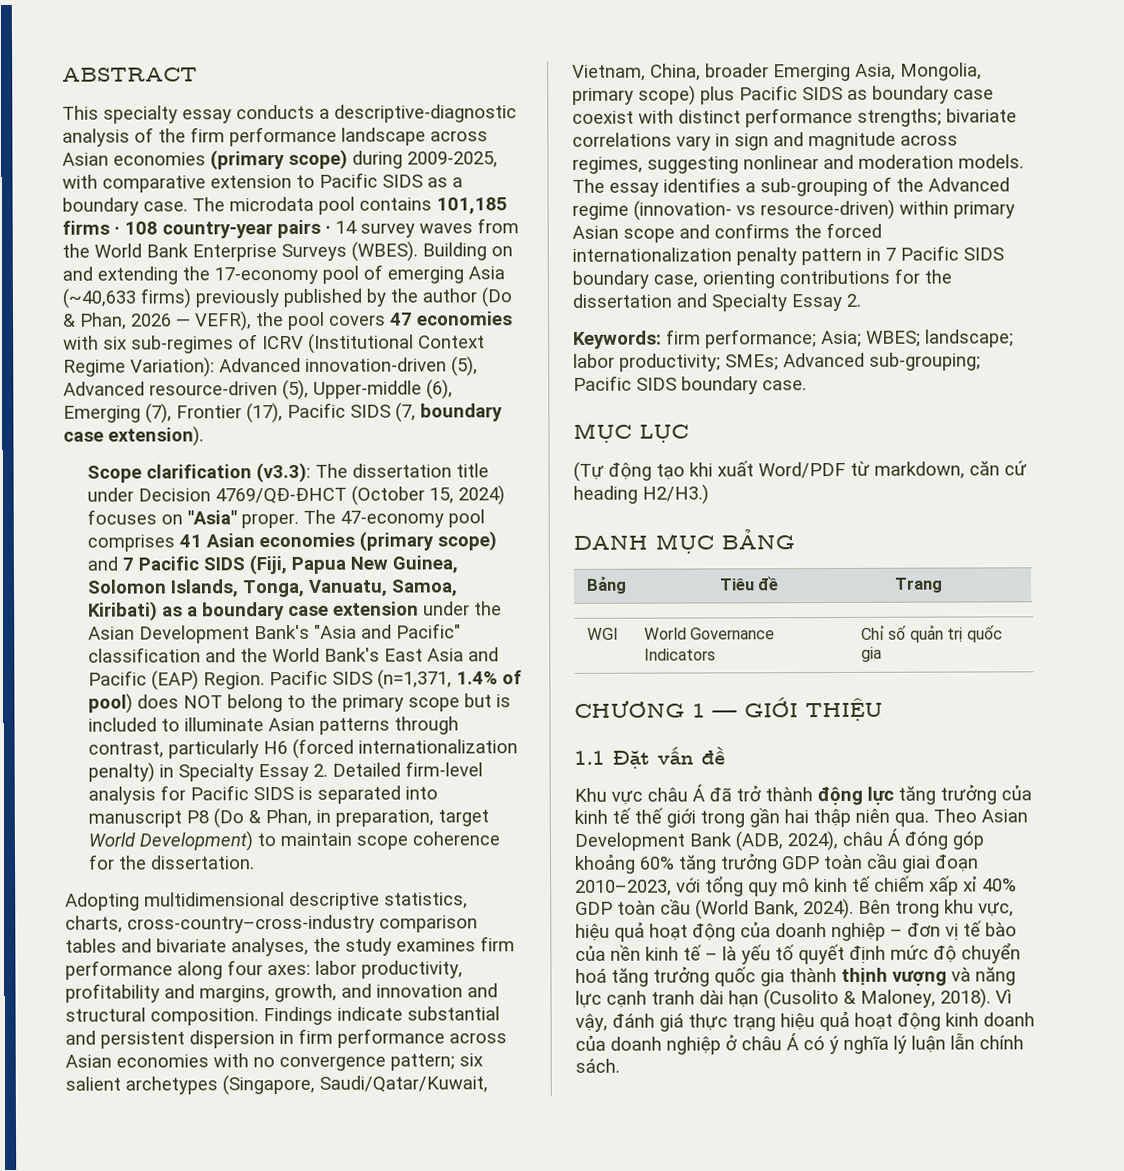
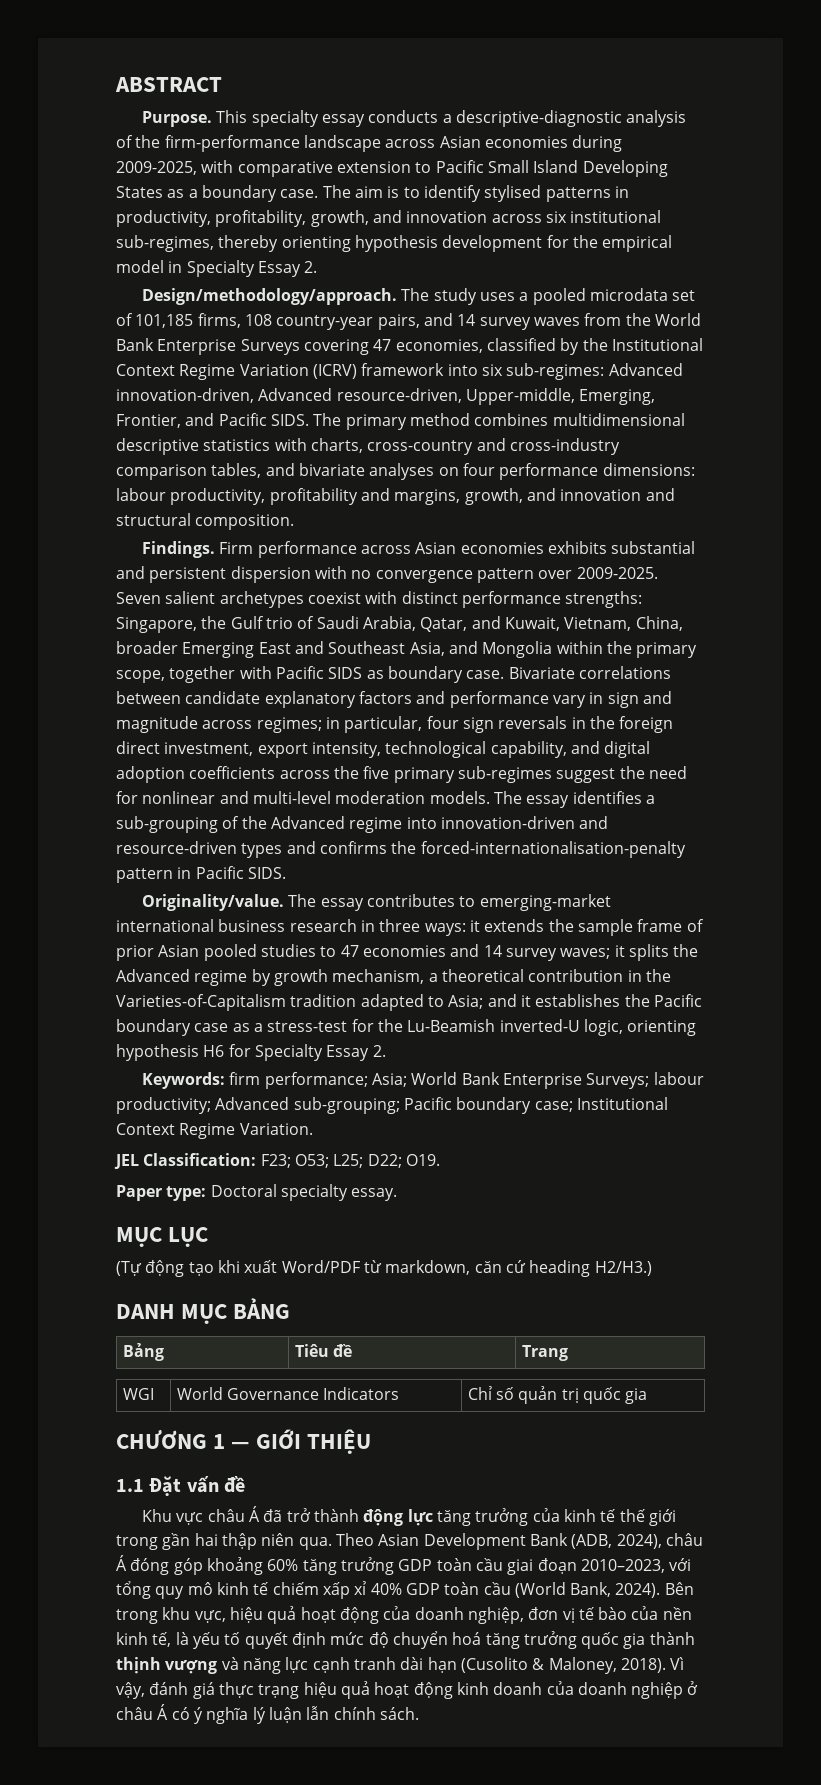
(198, 74) none -> [142,111,213,127] Purpose.
[190,126,337,147] firm performance -> [164,135,300,152] firm-performance
[210,149,348,171] (primary scope) -> (568, 142) none
[382,174,423,188] SIDS -> [487,160,668,177] [116,186,163,198] Small Island Developing States
[229,196,508,215] [62,219,331,239] microdata pool contains 101,185 firms · 108 country-year pairs · -> [354,185,629,202] [116,210,662,227] [116,235,673,252] [116,260,318,277] [142,288,696,305] [116,313,453,330] aim is to identify stylised patterns in productivity, profitability, growth, and innovation across six institutional sub-regimes, thereby orienting hypothesis development for the empirical model in Specialty Essay 2. // Design/methodology/approach. The study uses a pooled microdata set of 101,185 firms, 108 country-year pairs, and
[351,241,513,262] [62,264,505,285] [62,287,512,309] [63,311,513,332] [63,333,485,354] [63,356,478,378] [63,379,453,401] [63,402,503,424] [63,426,204,447] [86,462,489,484] [86,485,505,506] [86,509,485,529] [86,531,497,552] [86,555,458,576] [86,579,458,598] [87,601,502,622] [87,623,461,644] [87,647,499,663] [87,669,522,691] [87,693,511,714] [87,716,459,735] [87,738,518,759] [87,761,483,783] [87,785,438,805] [87,808,489,829] [87,831,500,852] [87,854,255,870] [65,891,468,911] [65,914,478,934] [65,936,515,957] [65,960,357,980] (WBES). Building on and extending the 17-economy pool of emerging Asia (~40,633 firms) previously published by the author (Do & Phan, 2026 — VEFR), the pool covers 47 economies with six sub-regimes of ICRV (Institutional Context Regime Variation): Advanced innovation-driven (5), Advanced resource-driven (5), Upper-middle (6), Emerging (7), Frontier (17), Pacific SIDS (7, boundary case extension). // Scope clarification (v3.3): The dissertation title under Decision 4769/QĐ-ĐHCT (October 15, 2024) focuses on "Asia" proper. The 47-economy pool comprises 41 Asian economies (primary scope) and 7 Pacific SIDS (Fiji, Papua New Guinea, Solomon Islands, Tonga, Vanuatu, Samoa, Kiribati) as a boundary case extension under the Asian Development Bank's "Asia and Pacific" classification and the World Bank's East Asia and Pacific (EAP) Region. Pacific SIDS (n=1,371, 1.4% of pool) does NOT belong to the primary scope but is included to illuminate Asian patterns through contrast, particularly H6 (forced internationalization penalty) in Specialty Essay 2. Detailed firm-level analysis for Pacific SIDS is separated into manuscript P8 (Do & Phan, in preparation, target World Development) to maintain scope coherence for the dissertation. // Adopting multidimensional descriptive statistics, charts, cross-country–cross-industry comparison tables and bivariate analyses, the study examines firm performance along four axes: labor -> [303,338,703,355] [116,363,683,380] [116,388,656,405] [116,413,685,430] [116,438,620,455] [116,463,695,480] [116,488,166,501] covering 47 economies, classified by the Institutional Context Regime Variation (ICRV) framework into six sub-regimes: Advanced innovation-driven, Advanced resource-driven, Upper-middle, Emerging, Frontier, and Pacific SIDS. The primary method combines multidimensional descriptive statistics with charts, cross-country and cross-industry comparison tables, and bivariate analyses on four performance dimensions: labour
[263,1006,500,1026] [65,1028,507,1049] [65,1053,483,1072] [65,1074,488,1096] [572,62,982,82] [572,85,994,106] [572,107,1017,128] [572,132,672,147] Findings indicate substantial and persistent dispersion in firm performance across Asian economies with no convergence pattern; six salient archetypes (Singapore, Saudi/Qatar/Kuwait, Vietnam, China, broader Emerging Asia, Mongolia, primary scope) plus Pacific SIDS as boundary case coexist with distinct performance strengths; bivariate correlations -> [142,541,696,558] [116,566,658,583] [116,591,643,608] [116,616,683,633] [116,641,698,658] [116,666,671,683] [116,691,549,708] // Findings. Firm performance across Asian economies exhibits substantial and persistent dispersion with no convergence pattern over 2009-2025. Seven salient archetypes coexist with distinct performance strengths: Singapore, the Gulf trio of Saudi Arabia, Qatar, and Kuwait, Vietnam, China, broader Emerging East and Southeast Asia, and Mongolia within the primary scope, together with Pacific SIDS as boundary case. Bivariate correlations between candidate explanatory factors and performance
[572,156,739,174] regimes, suggesting -> [256,716,674,733] [116,741,651,758] [116,766,687,783] [116,791,138,804] regimes; in particular, four sign reversals in the foreign direct investment, export intensity, technological capability, and digital adoption coefficients across the five primary sub-regimes suggest the need for
(854, 162) none -> [252,791,331,804] multi-level
[633,199,1015,221] [572,222,882,243] [572,245,1004,266] [572,268,952,289] [572,293,707,308] (innovation- vs resource-driven) within primary Asian scope and confirms the forced internationalization penalty pattern in 7 Pacific SIDS boundary case, orienting contributions for the dissertation and -> [406,816,609,829] [116,841,686,858] [116,866,286,883] [142,894,611,911] [116,919,704,936] [116,944,699,961] [116,969,671,986] [116,994,702,1011] [116,1019,697,1036] [116,1044,251,1061] into innovation-driven and resource-driven types and confirms the forced-internationalisation-penalty pattern in Pacific SIDS. // Originality/value. The essay contributes to emerging-market international business research in three ways: it extends the sample frame of prior Asian pooled studies to 47 economies and 14 survey waves; it splits the Advanced regime by growth mechanism, a theoretical contribution in the Varieties-of-Capitalism tradition adapted to Asia; and it establishes the Pacific boundary case as a stress-test for the Lu-Beamish inverted-U logic, orienting hypothesis H6 for
[866,329,1014,348] [573,352,981,372] [573,375,807,395] WBES; landscape; labor productivity; SMEs; Advanced sub-grouping; Pacific SIDS boundary case. -> [411,1072,704,1089] [116,1097,668,1114] [116,1123,313,1139] [114,1153,440,1169] [116,1184,398,1201] World Bank Enterprise Surveys; labour productivity; Advanced sub-grouping; Pacific boundary case; Institutional Context Regime Variation. // JEL Classification: F23; O53; L25; D22; O19. // Paper type: Doctoral specialty essay.
[831,922,903,942] nghiệp – -> [467,1607,524,1624] nghiệp,
[683,944,718,961] tế – -> [152,1632,172,1647] tế,

